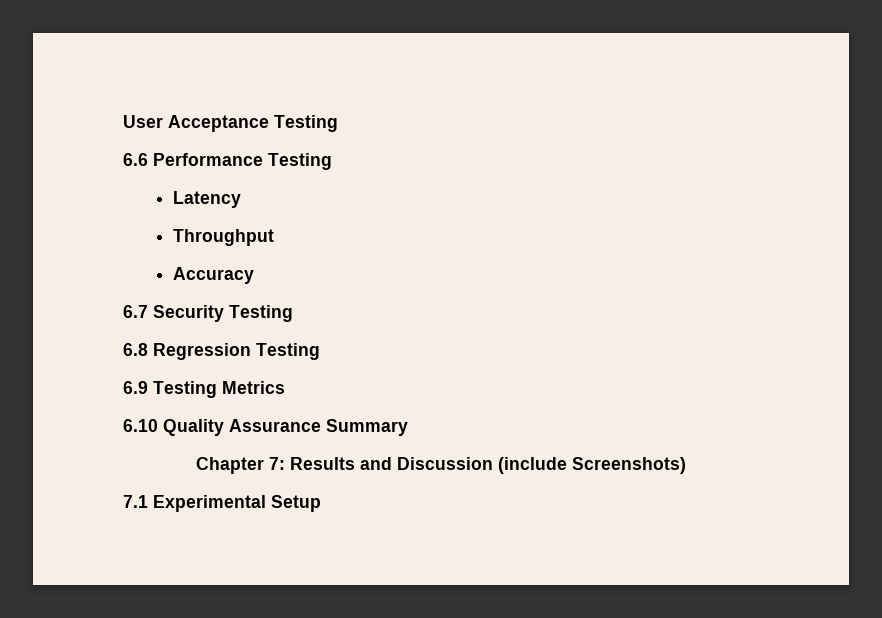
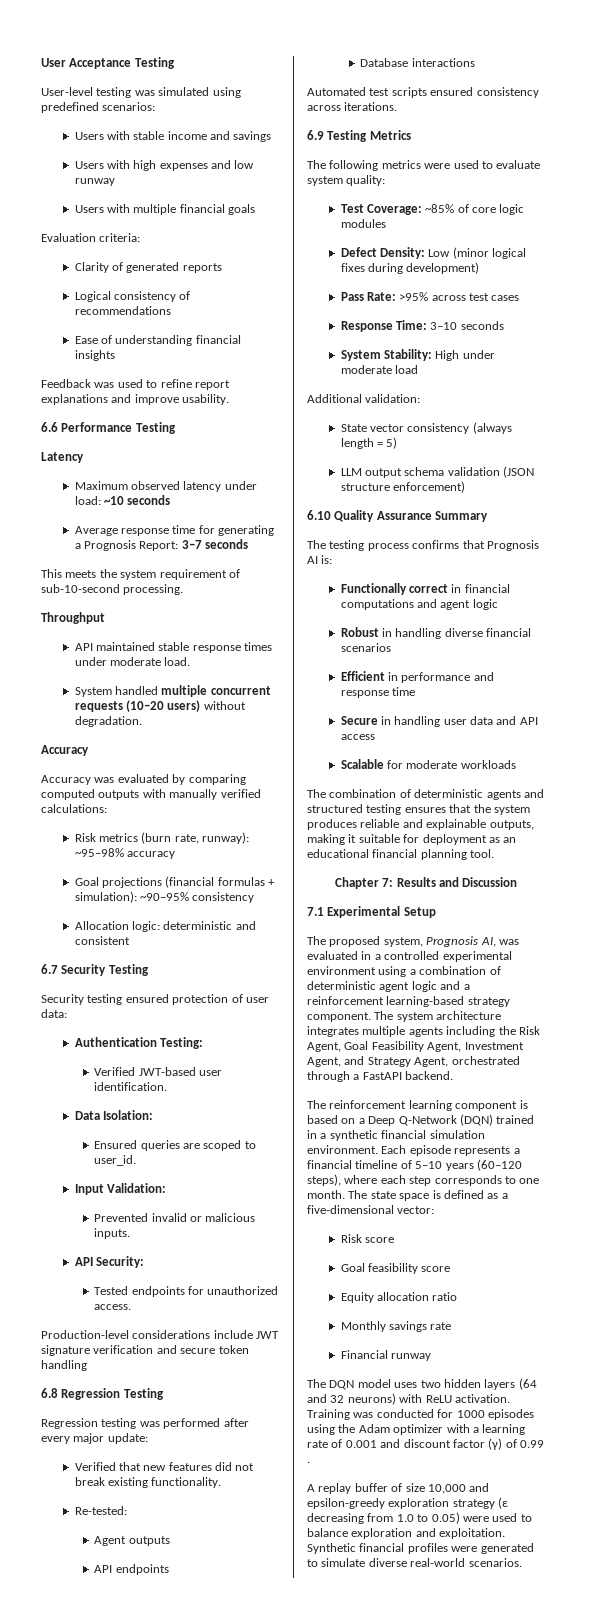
[123,153,332,170] [172,191,241,208] [172,229,274,246] [172,267,254,284] [123,305,293,322] [123,343,320,360] [123,381,285,398] [123,419,408,436] 6.6 Performance Testing // Latency // Throughput // Accuracy // 6.7 Security Testing // 6.8 Regression Testing // 6.9 Testing Metrics // 6.10 Quality Assurance Summary -> [41,87,241,98] [41,102,156,113] [74,131,272,142] [74,160,255,171] [74,178,115,186] [74,204,256,215] [41,233,141,242] [74,262,222,273] [74,291,191,302] [74,306,171,315] [74,335,241,346] [74,350,115,361] [41,379,230,390] [41,394,230,405] [41,422,176,434] [41,452,84,463] [74,481,257,492] [74,495,171,505] [74,525,275,536] [74,539,249,551] [41,569,240,580] [41,584,184,595] [41,612,105,624] [74,642,273,653] [74,657,191,666] [74,685,271,697] [74,700,246,712] [74,716,142,727] [41,745,89,756] [41,774,246,785] [41,789,261,800] [41,804,107,813] [74,832,250,844] [74,848,175,859] [74,876,276,888] [74,891,255,903] [74,921,256,932] [74,936,130,945] [41,964,149,976] [41,994,269,1005] [41,1009,67,1018] [74,1037,203,1049] [94,1067,223,1076] [94,1082,168,1091] [74,1110,153,1120] [94,1140,256,1151] [94,1155,137,1166] [74,1183,166,1195] [94,1213,256,1222] [94,1228,131,1239] [74,1256,144,1268] [94,1286,279,1297] [94,1304,132,1310] [41,1330,280,1339] [41,1345,249,1356] [41,1360,87,1371] [41,1388,164,1400] [41,1418,249,1429] [41,1433,148,1444] [74,1462,255,1471] [74,1477,222,1488] [74,1506,127,1515] [94,1536,170,1546] [94,1564,169,1575] [360,58,475,67] [307,87,539,98] [307,102,398,111] [307,130,411,142] [307,160,541,171] [307,175,386,186] [340,204,525,215] [340,219,386,228] [340,247,527,259] [340,262,480,274] [340,292,520,301] [340,320,504,332] [340,349,495,361] [340,365,418,374] [307,394,421,403] [340,422,512,434] [340,437,398,449] [340,466,535,478] [340,481,465,493] [307,510,489,522] [307,540,539,551] [307,555,333,564] [340,583,510,595] [340,599,498,610] [340,627,532,639] [340,643,391,652] [340,671,494,683] [340,687,415,698] [340,716,538,727] [340,734,375,740] [340,759,516,769] [307,789,544,800] [307,804,530,815] [307,819,534,830] [307,834,517,845] [307,849,495,860] User-level testing was simulated using predefined scenarios: // Users with stable income and savings // Users with high expenses and low runway // Users with multiple financial goals // Evaluation criteria: // Clarity of generated reports // Logical consistency of recommendations // Ease of understanding financial insights // Feedback was used to refine report explanations and improve usability. // 6.6 Performance Testing // Latency // Maximum observed latency under load: ~10 seconds // Average response time for generating a Prognosis Report: 3–7 seconds // This meets the system requirement of sub-10-second processing. // Throughput // API maintained stable response times under moderate load. // System handled multiple concurrent requests (10–20 users) without degradation. // Accuracy // Accuracy was evaluated by comparing computed outputs with manually verified calculations: // Risk metrics (burn rate, runway): ~95–98% accuracy // Goal projections (financial formulas + simulation): ~90–95% consistency // Allocation logic: deterministic and consistent // 6.7 Security Testing // Security testing ensured protection of user data: // Authentication Testing: // Verified JWT-based user identification. // Data Isolation: // Ensured queries are scoped to user_id. // Input Validation: // Prevented invalid or malicious inputs. // API Security: // Tested endpoints for unauthorized access. // Production-level considerations include JWT signature verification and secure token handling // 6.8 Regression Testing // Regression testing was performed after every major update: // Verified that new features did not break existing functionality. // Re-tested: // Agent outputs // API endpoints // Database interactions // Automated test scripts ensured consistency across iterations. // 6.9 Testing Metrics // The following metrics were used to evaluate system quality: // Test Coverage: ~85% of core logic modules // Defect Density: Low (minor logical fixes during development) // Pass Rate: >95% across test cases // Response Time: 3–10 seconds // System Stability: High under moderate load // Additional validation: // State vector consistency (always length = 5) // LLM output schema validation (JSON structure enforcement) // 6.10 Quality Assurance Summary // The testing process confirms that Prognosis AI is: // Functionally correct in financial computations and agent logic // Robust in handling diverse financial scenarios // Efficient in performance and response time // Secure in handling user data and API access // Scalable for moderate workloads // The combination of deterministic agents and structured testing ensures that the system produces reliable and explainable outputs, making it suitable for deployment as an educational financial planning tool.
[498,457,686,474] (include Screenshots) -> (518, 882) none
(321, 503) none -> [307,936,519,947] [307,951,512,962] [307,966,501,977] [307,981,470,992] [307,996,510,1007] [307,1011,502,1022] [307,1026,540,1037] [307,1041,524,1052] [307,1056,520,1067] [307,1071,454,1082] [307,1100,528,1111] [307,1114,535,1126] [307,1130,485,1141] [307,1145,520,1156] [307,1159,522,1171] [307,1174,540,1186] [307,1190,508,1201] [307,1205,435,1214] [340,1234,394,1243] [340,1263,451,1274] [340,1292,458,1303] [340,1321,452,1332] [340,1350,431,1361] [307,1378,537,1390] [307,1393,510,1405] [307,1409,534,1420] [307,1424,526,1435] [307,1438,544,1450] [307,1461,310,1463] [307,1483,490,1494] [307,1497,509,1509] [307,1512,532,1524] [307,1528,506,1539] [307,1543,534,1554] [307,1558,522,1567] // The proposed system, Prognosis AI, was evaluated in a controlled experimental environment using a combination of deterministic agent logic and a reinforcement learning-based strategy component. The system architecture integrates multiple agents including the Risk Agent, Goal Feasibility Agent, Investment Agent, and Strategy Agent, orchestrated through a FastAPI backend. // The reinforcement learning component is based on a Deep Q-Network (DQN) trained in a synthetic financial simulation environment. Each episode represents a financial timeline of 5–10 years (60–120 steps), where each step corresponds to one month. The state space is defined as a five-dimensional vector: // Risk score // Goal feasibility score // Equity allocation ratio // Monthly savings rate // Financial runway // The DQN model uses two hidden layers (64 and 32 neurons) with ReLU activation. Training was conducted for 1000 episodes using the Adam optimizer with a learning rate of 0.001 and discount factor (γ) of 0.99 . // A replay buffer of size 10,000 and epsilon-greedy exploration strategy (ε decreasing from 1.0 to 0.05) were used to balance exploration and exploitation. Synthetic financial profiles were generated to simulate diverse real-world scenarios.

